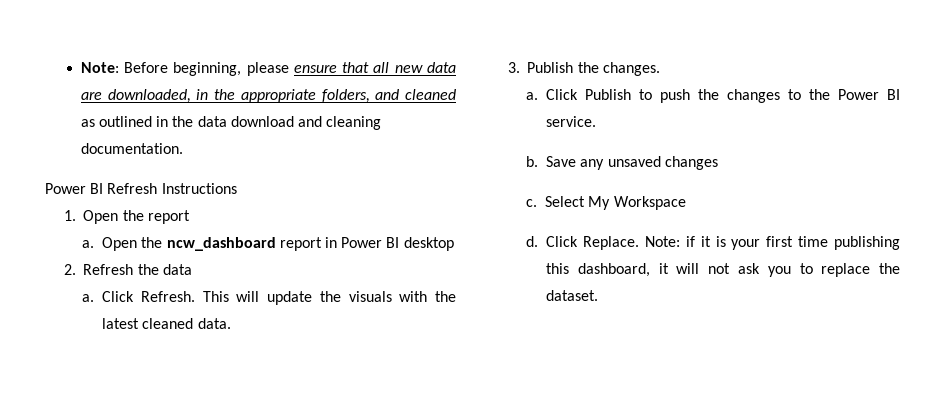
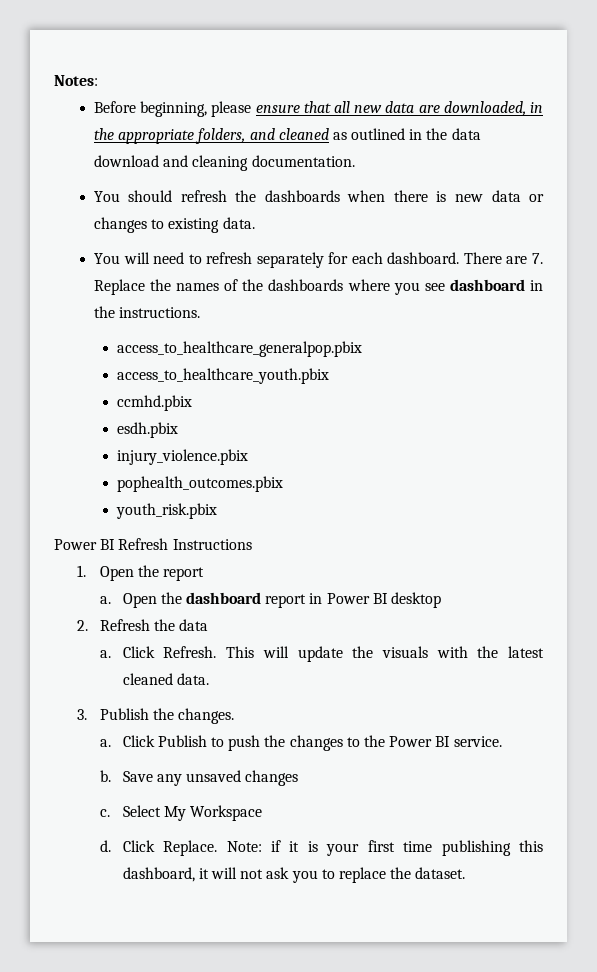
[80,62,119,73] Note: -> [54,75,98,86] Notes: //
(183, 148) none -> [93,190,544,202] [93,217,255,233] [93,252,544,268] [93,279,543,295] [93,306,201,318] [116,341,362,357] [116,368,329,384] [116,395,192,411] [116,422,178,438] [116,449,248,465] [116,476,283,492] [115,503,217,519] // You should refresh the dashboards when there is new data or changes to existing data. // You will need to refresh separately for each dashboard. There are 7. Replace the names of the dashboards where you see dashboard in the instructions. // access_to_healthcare_generalpop.pbix // access_to_healthcare_youth.pbix // ccmhd.pbix // esdh.pbix // injury_violence.pbix // pophealth_outcomes.pbix // youth_risk.pbix
[166,237,276,251] ncw_dashboard -> [186,592,262,604] dashboard

